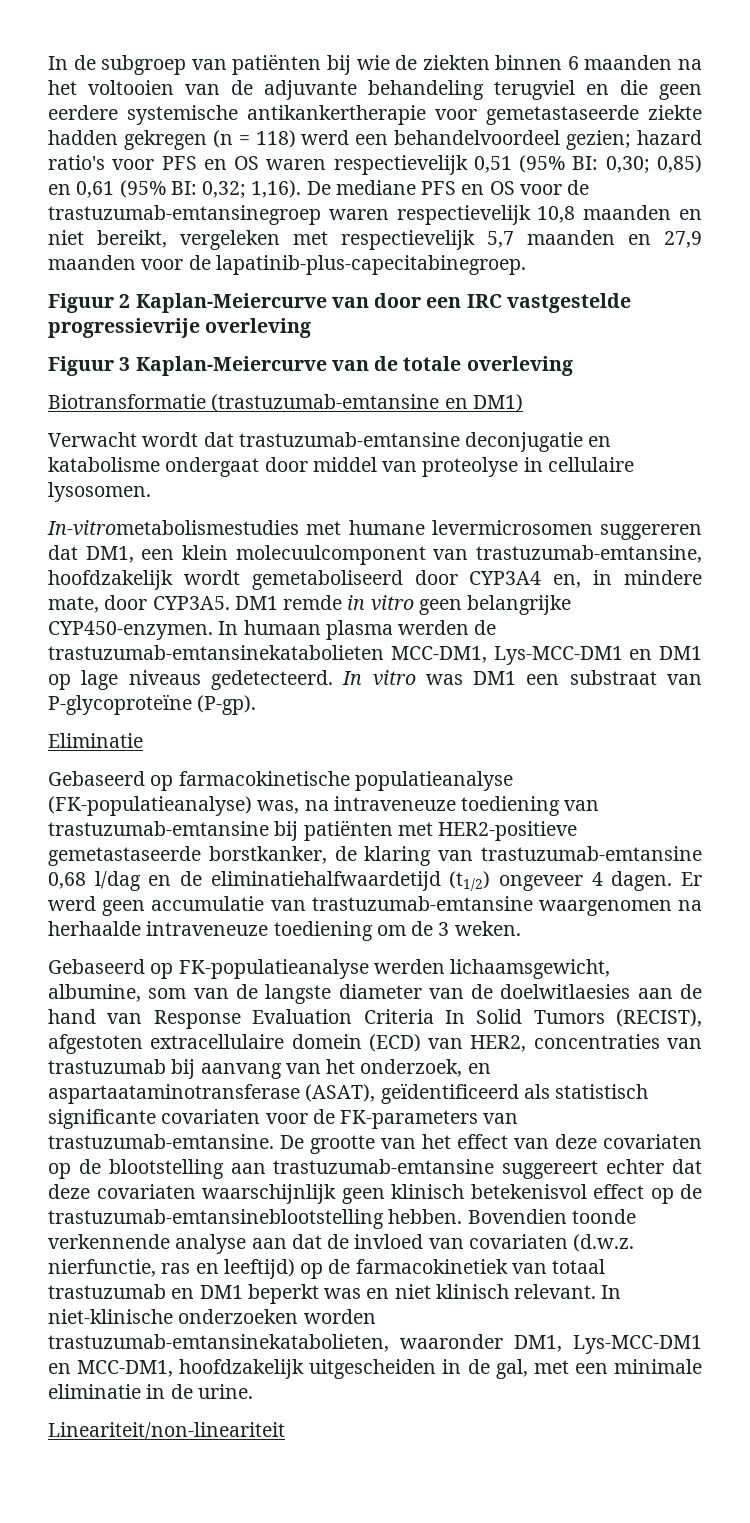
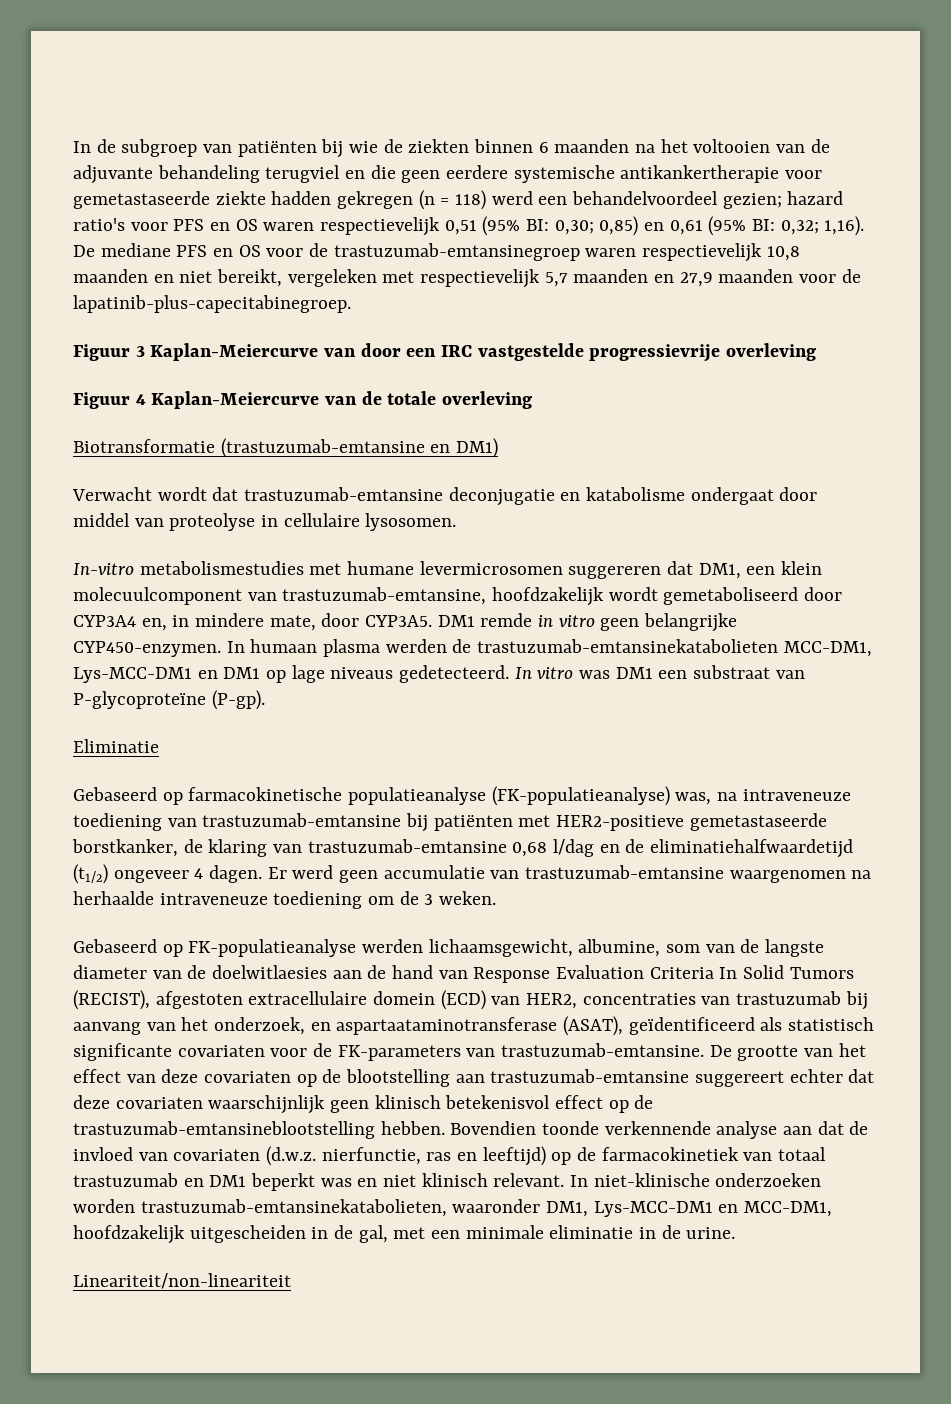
[119,294,131,308] 2 -> [135,346,145,357] 3
[119,357,131,371] 3 -> [135,394,146,405] 4
[47,520,299,535] In-vitrometabolismestudies -> [73,561,304,575] In-vitro metabolismestudies

